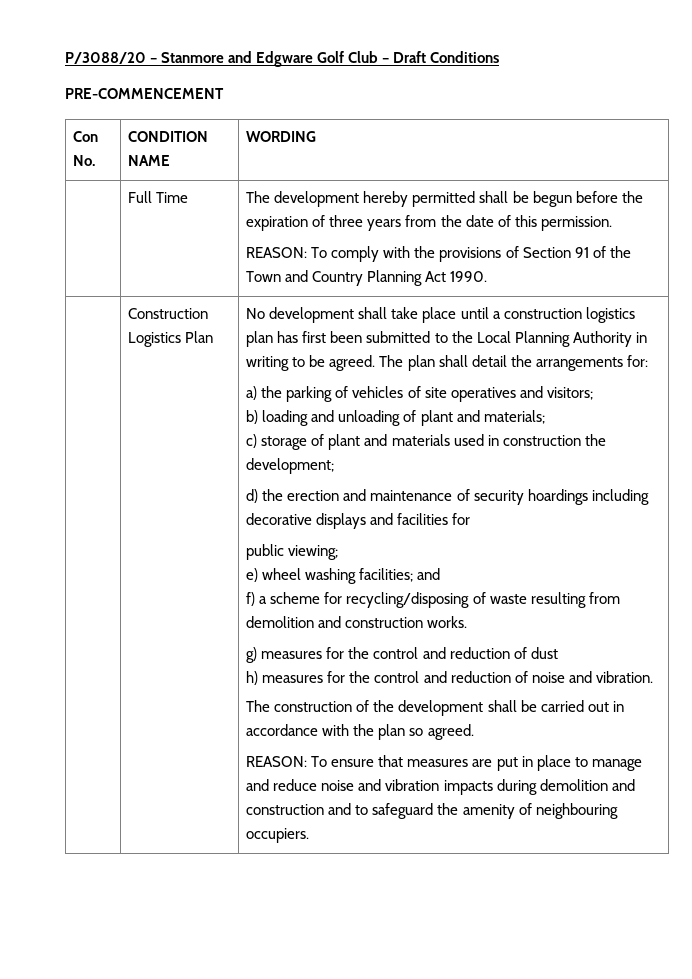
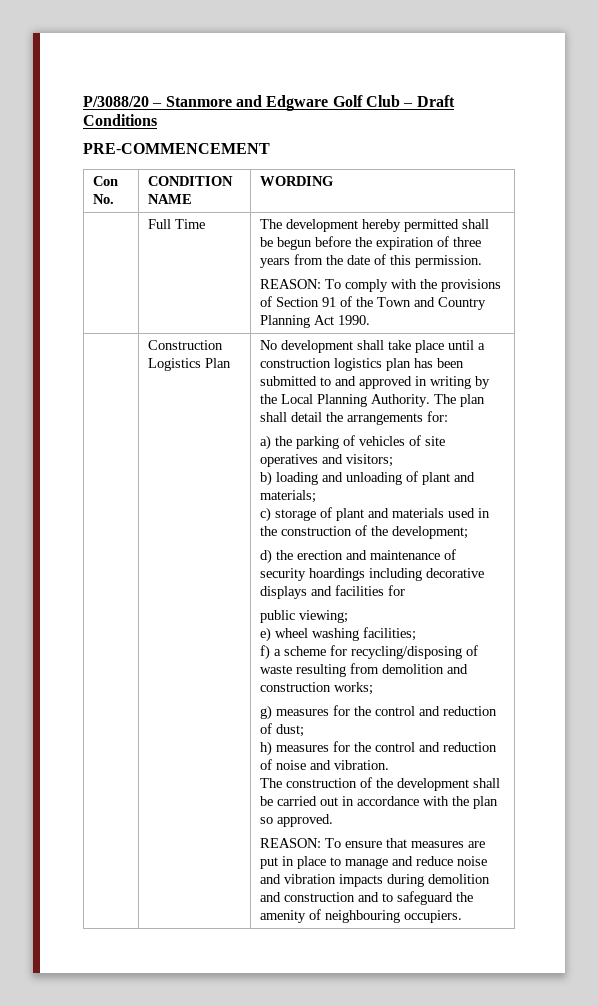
[302,331,327,343] first -> (434, 363) none
[451,331,647,347] [246,355,376,371] the Local Planning Authority in writing to be agreed. -> [335,376,491,389] [260,394,431,407] and approved in writing by the Local Planning Authority.
[502,435,581,446] construction -> [260,525,368,536] the construction of
[417,568,441,580] and -> (417, 634) none
[427,616,468,628] works. -> [334,682,374,695] works;
[530,647,558,659] dust -> [276,724,305,737] dust;
[427,724,474,740] agreed. -> [277,814,334,827] approved.

